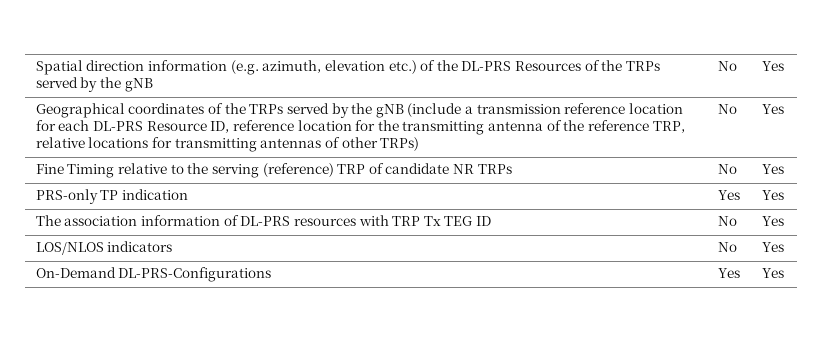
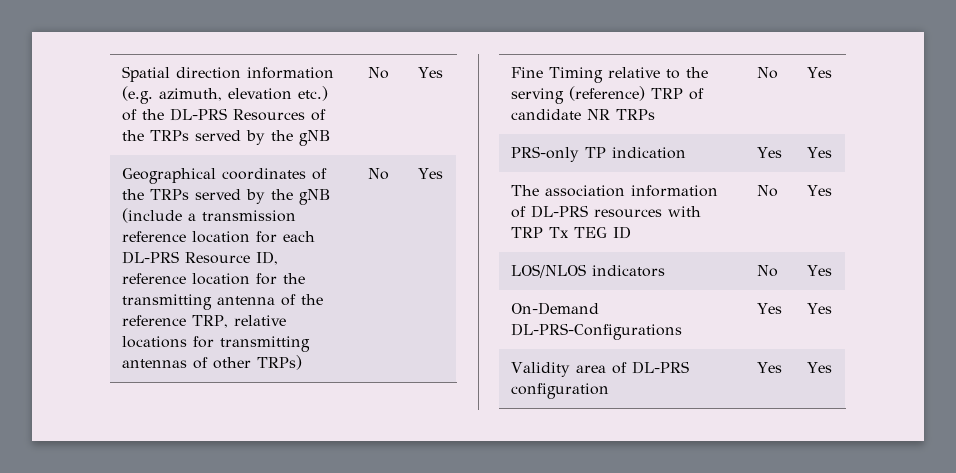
(784, 273) none -> [510,361,689,377] [510,383,609,399] [756,362,782,373] [806,362,832,373] // Validity area of DL-PRS configuration | Yes | Yes

